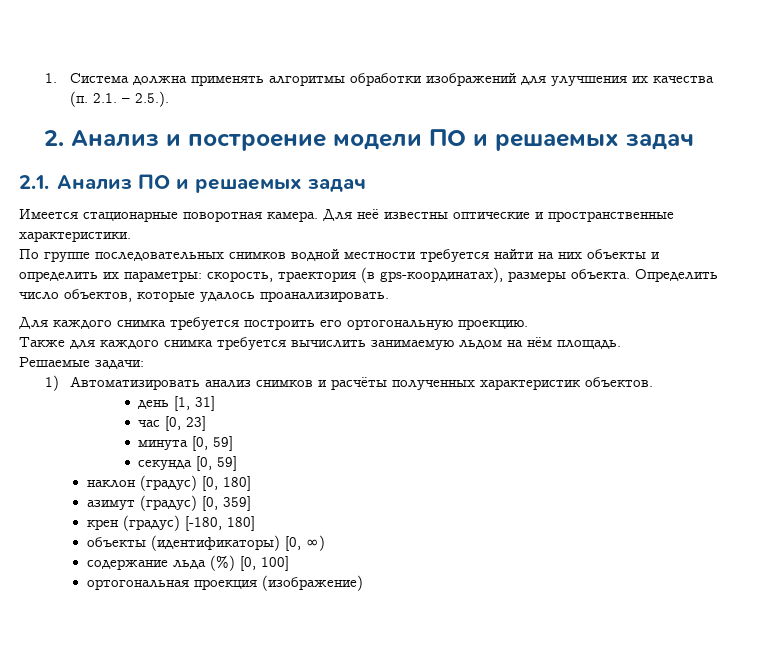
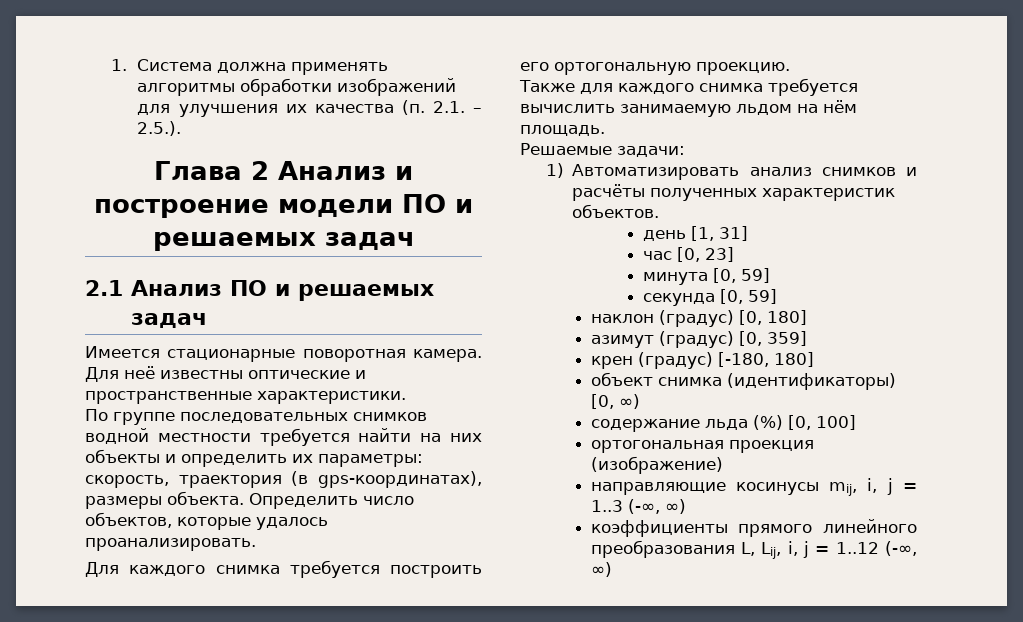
[44,130,64,146] 2. -> [154,161,269,180] Глава 2
[19,175,49,189] 2.1. -> [85,280,123,296] 2.1
[86,537,146,547] объекты -> [590,372,722,386] объект снимка
(363, 583) none -> [590,478,918,496] [590,499,686,514] [590,519,917,537] [590,540,917,559] [590,562,612,577] // направляющие косинусы mij, i, j = 1..3 (-∞, ∞) // коэффициенты прямого линейного преобразования L, Lij, i, j = 1..12 (-∞, ∞)

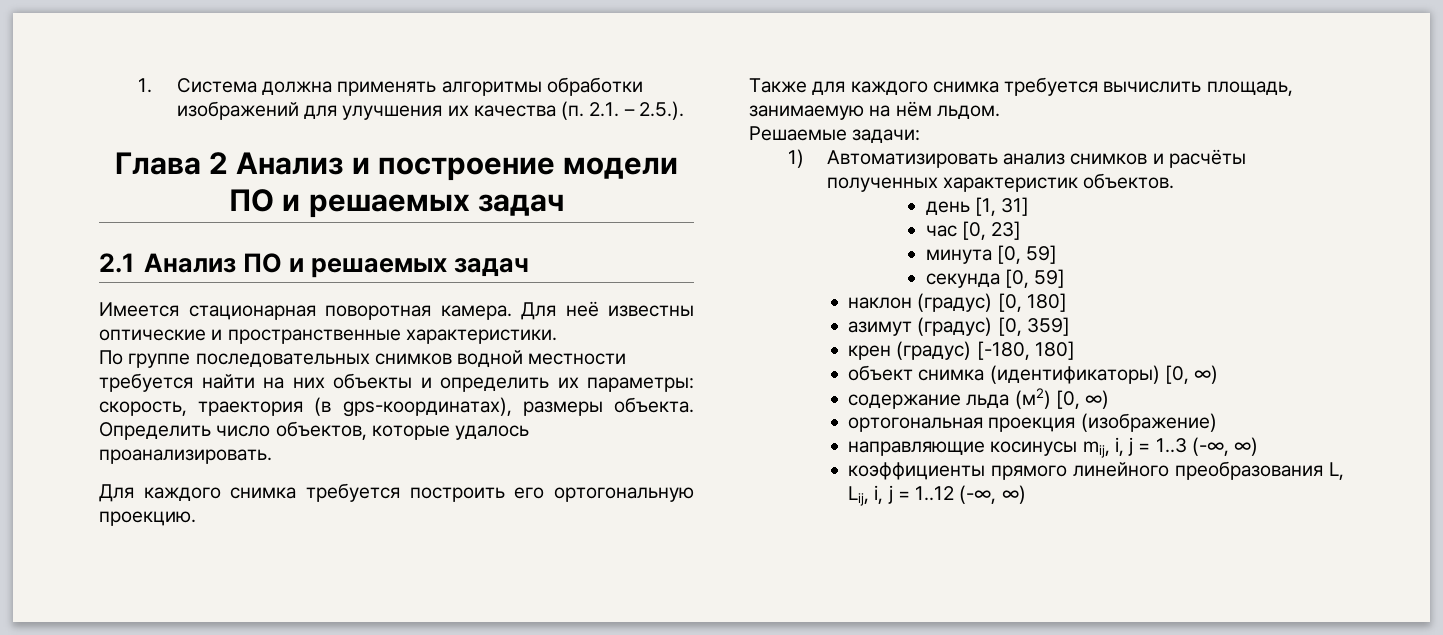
[167,349,296,362] стационарные -> [188,305,316,320] стационарная
[620,104,792,117] занимаемую льдом -> [1206,81,1293,96] [749,105,864,120] площадь, занимаемую
[520,125,605,136] площадь. -> [936,105,1000,119] льдом.
[752,415,856,430] (%) [0, 100] -> [1014,388,1110,409] (м2) [0, ∞)

